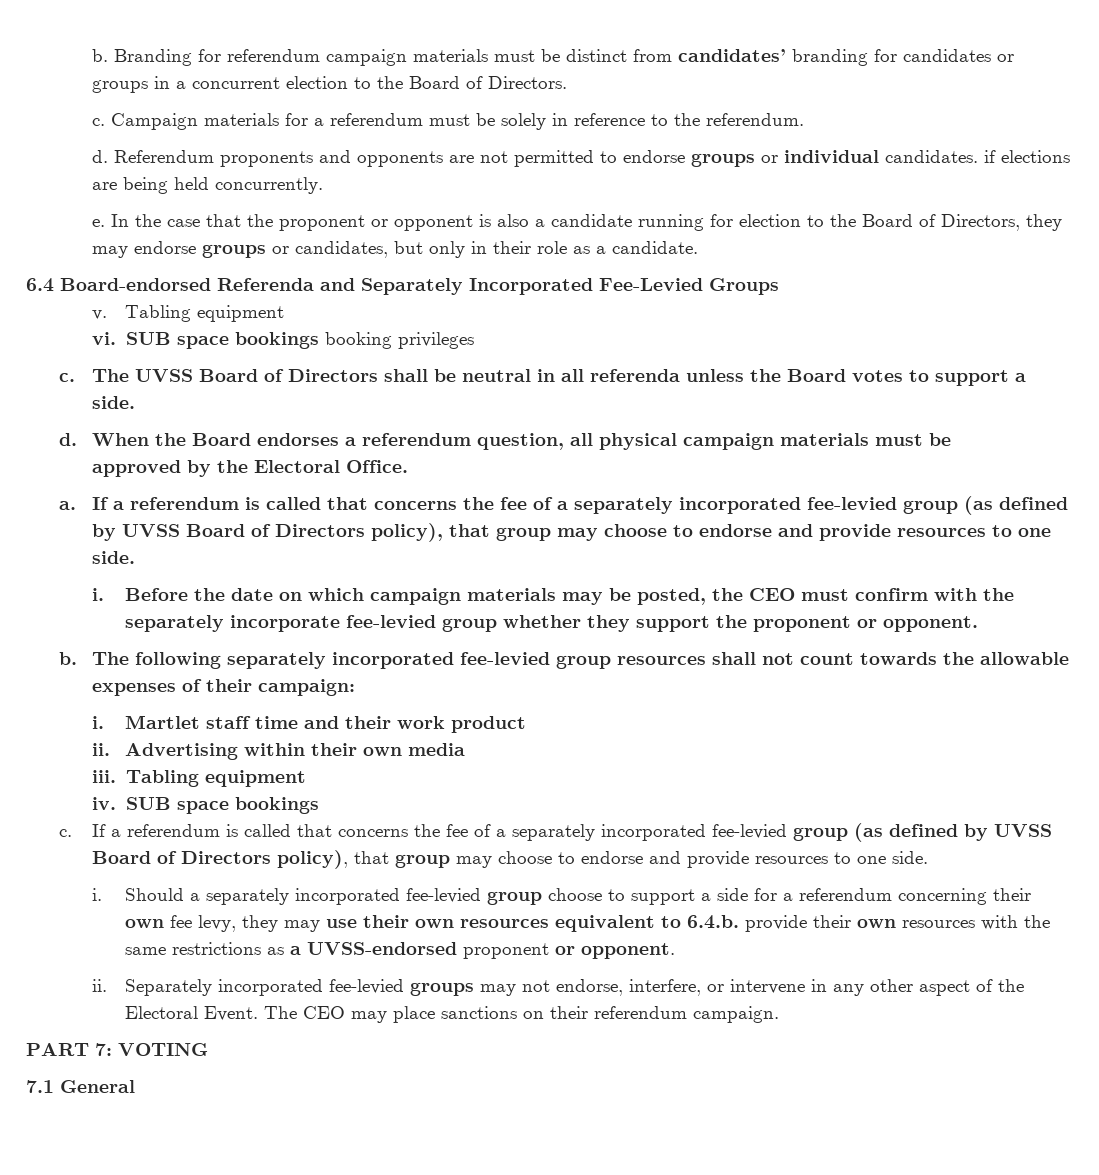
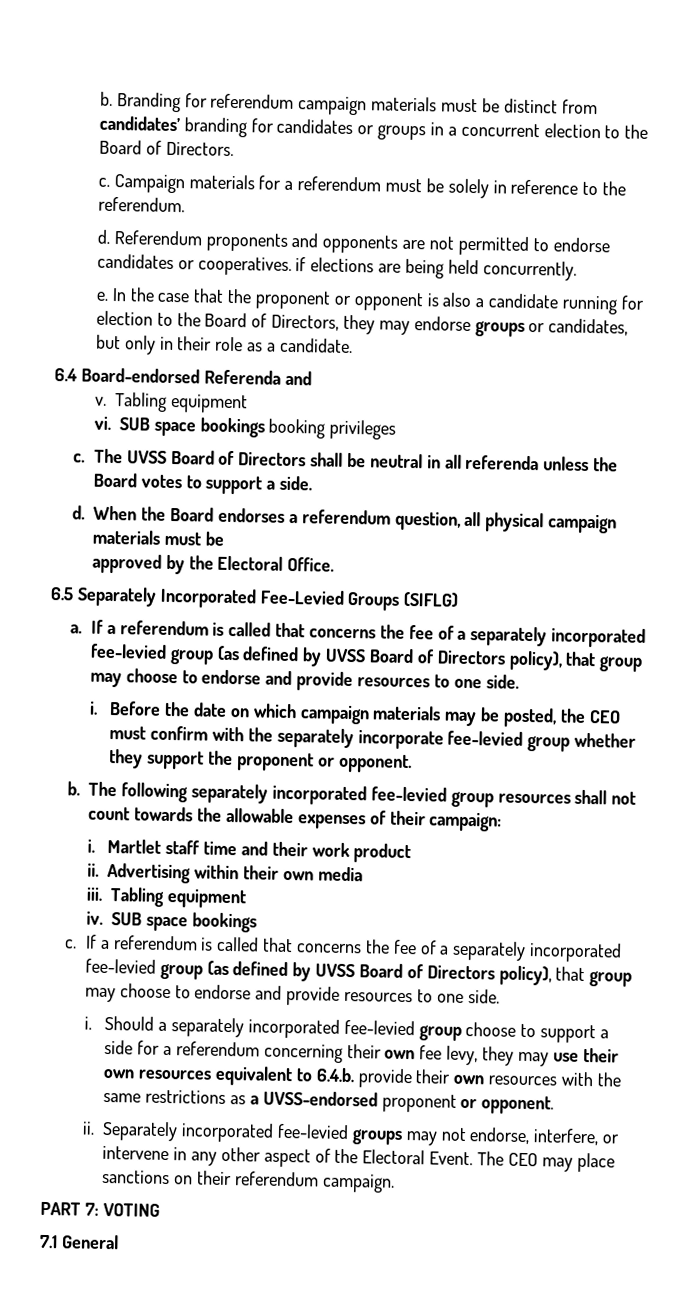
[691,150,979,167] groups or individual candidates. -> [96,253,292,276] candidates or cooperatives.
[361,278,779,295] Separately Incorporated Fee-Levied Groups -> (312, 378) none
(409, 466) none -> [50,586,460,611] // 6.5 Separately Incorporated Fee-Levied Groups (SIFLG)

